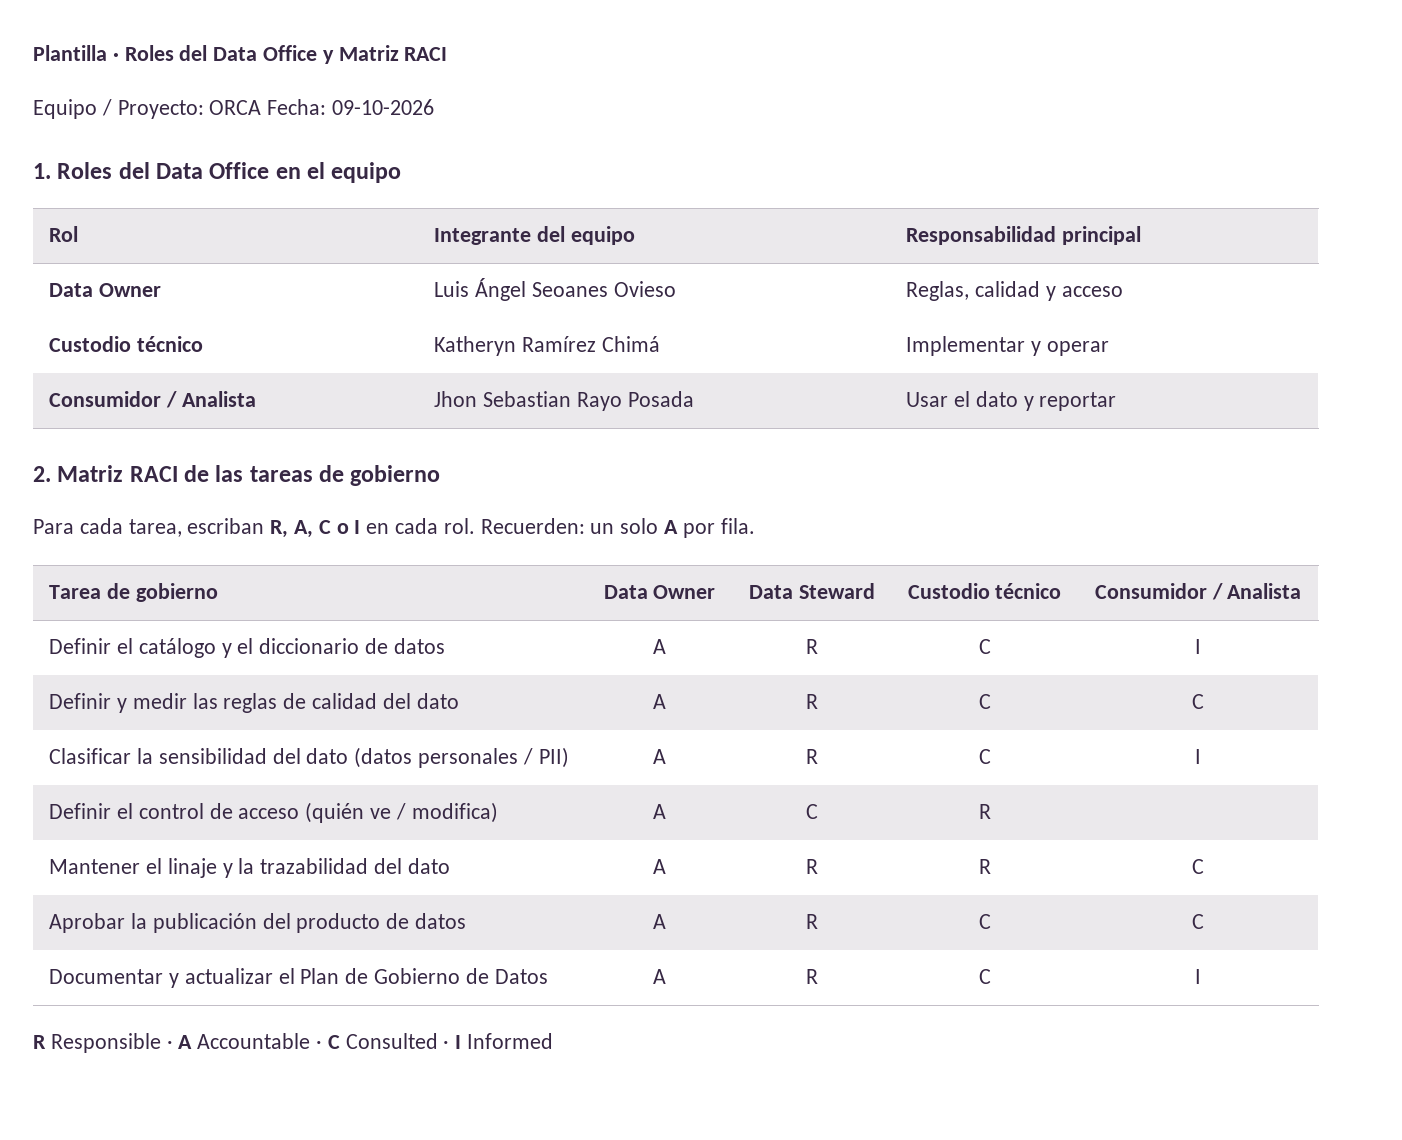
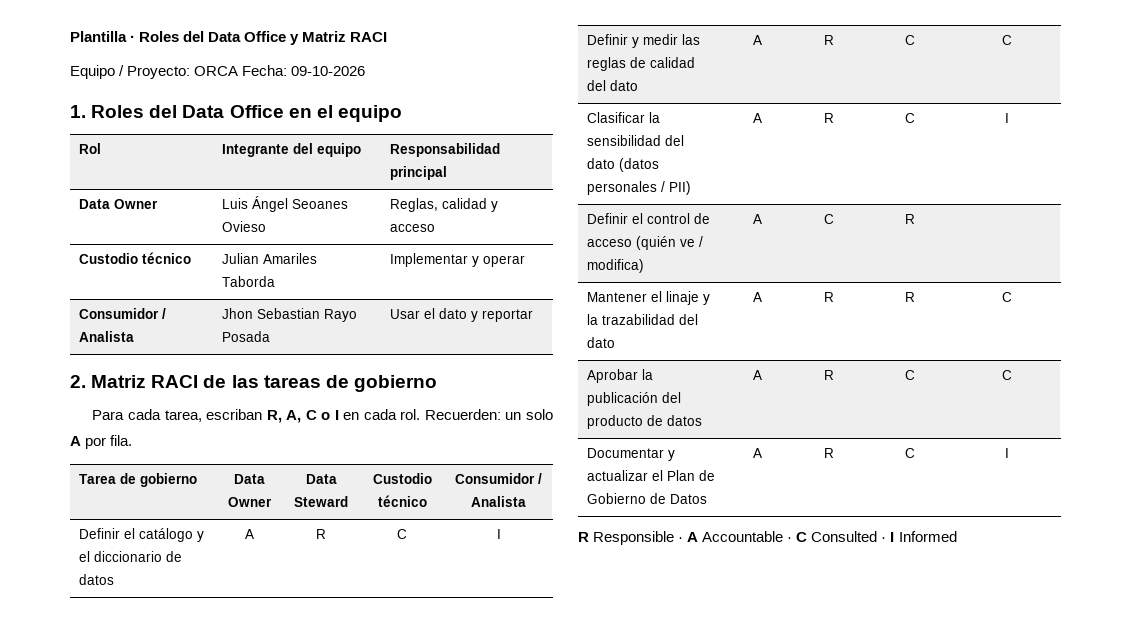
[434,336,660,356] Katheryn Ramírez Chimá -> [221,253,317,264] [221,276,275,287] Julian Amariles Taborda

